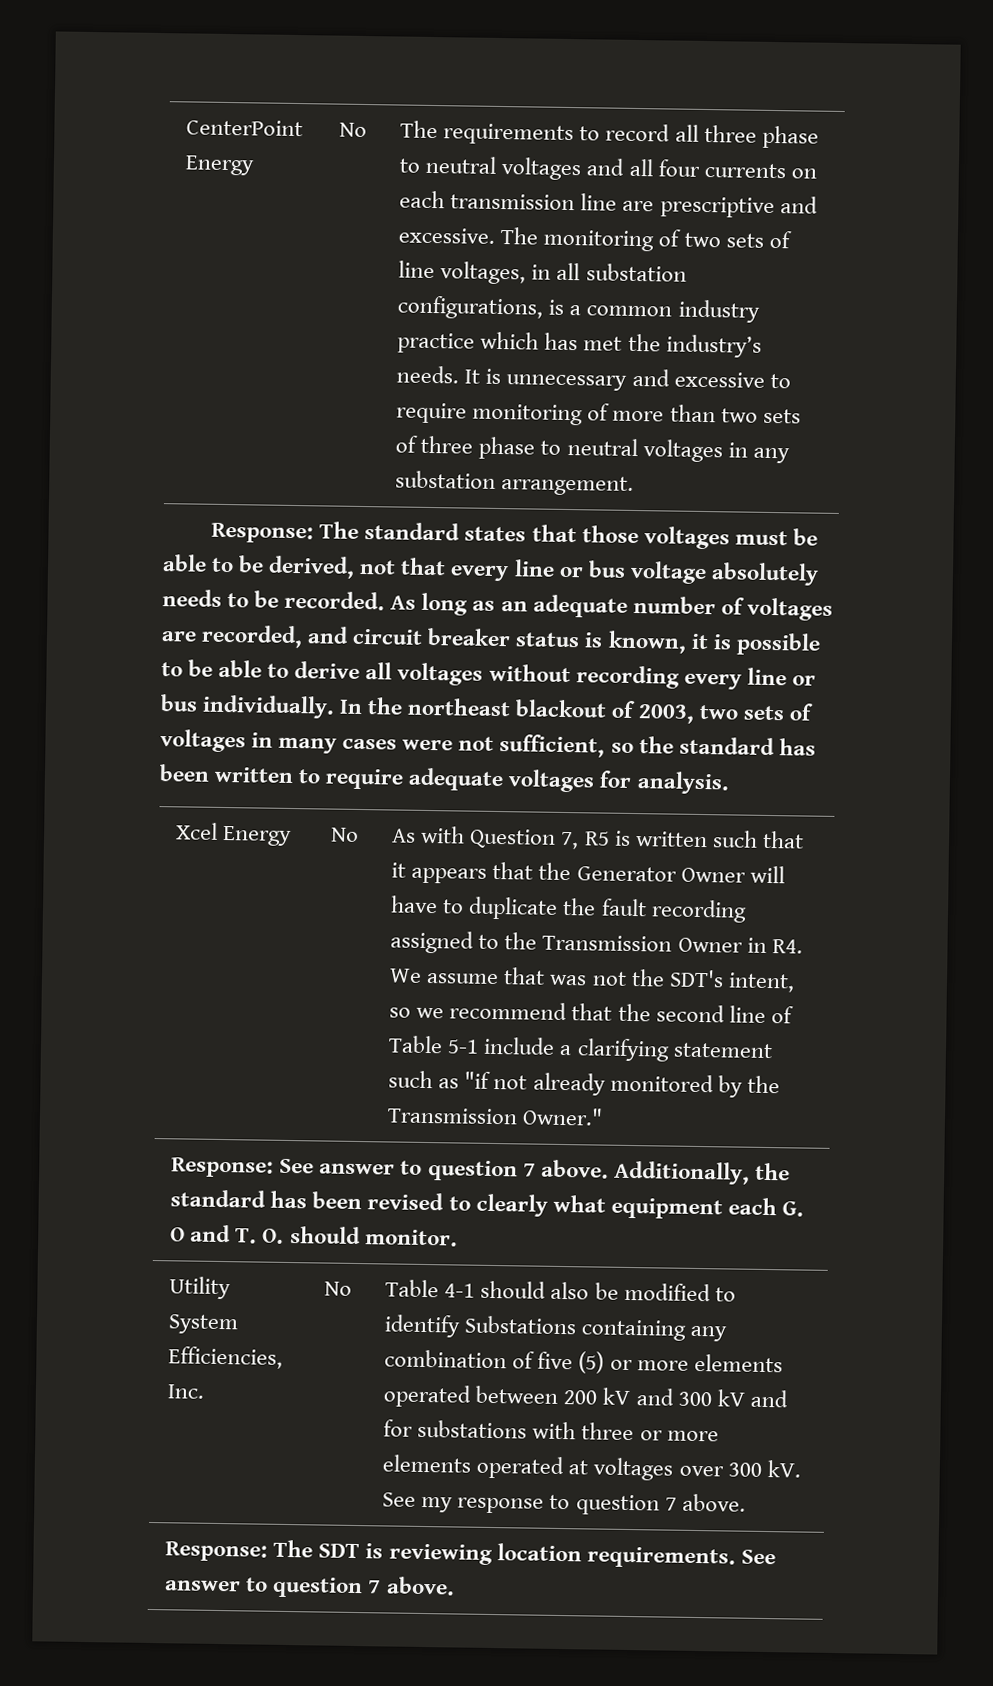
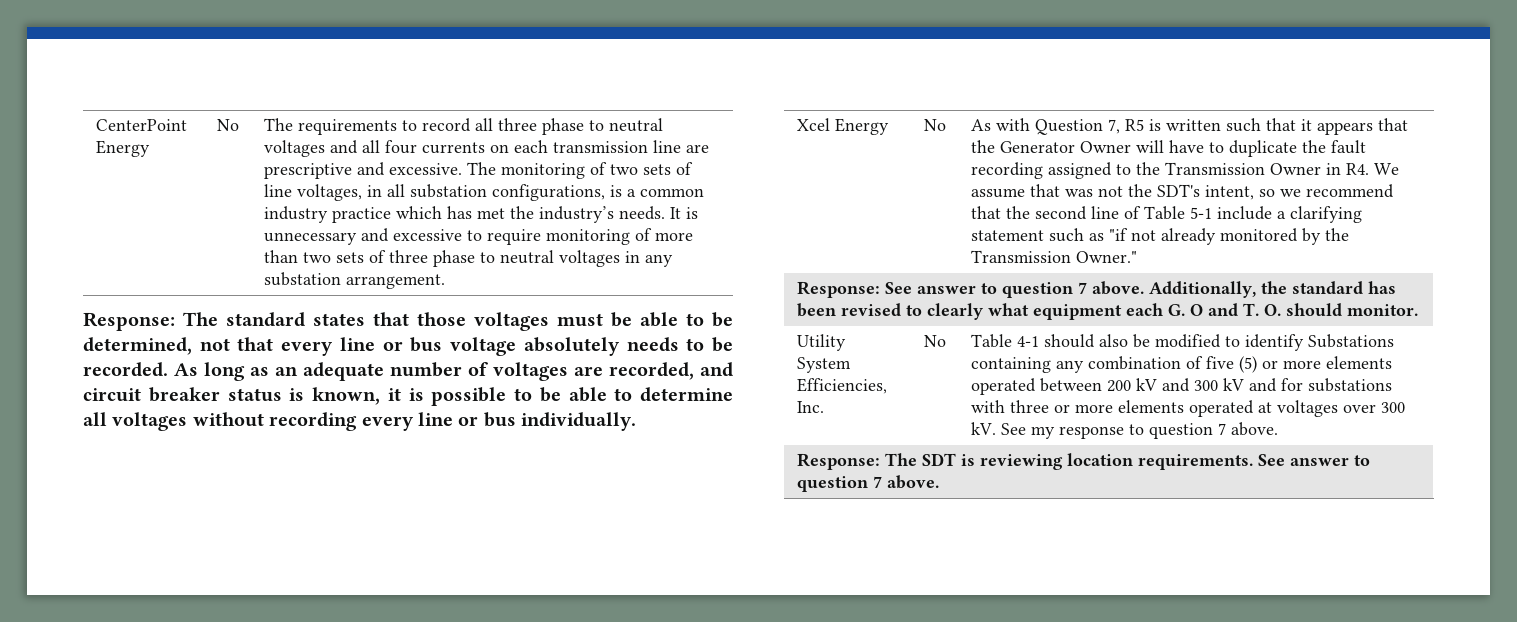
[268,555,356,579] derived, -> [83,337,192,355] determined,
[294,661,361,679] derive -> [640,387,733,402] determine
[339,697,814,724] [160,729,816,758] [159,764,730,795] In the northeast blackout of 2003, two sets of voltages in many cases were not sufficient, so the standard has been written to require adequate voltages for analysis. -> (637, 421) none

